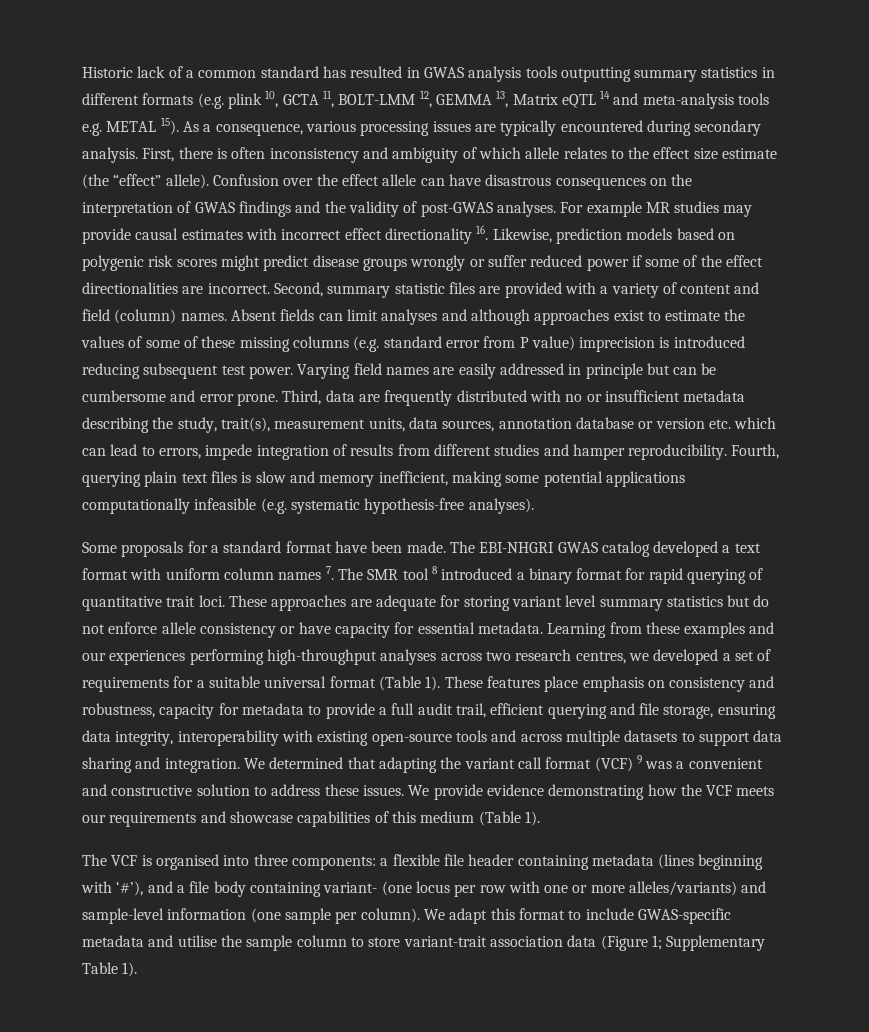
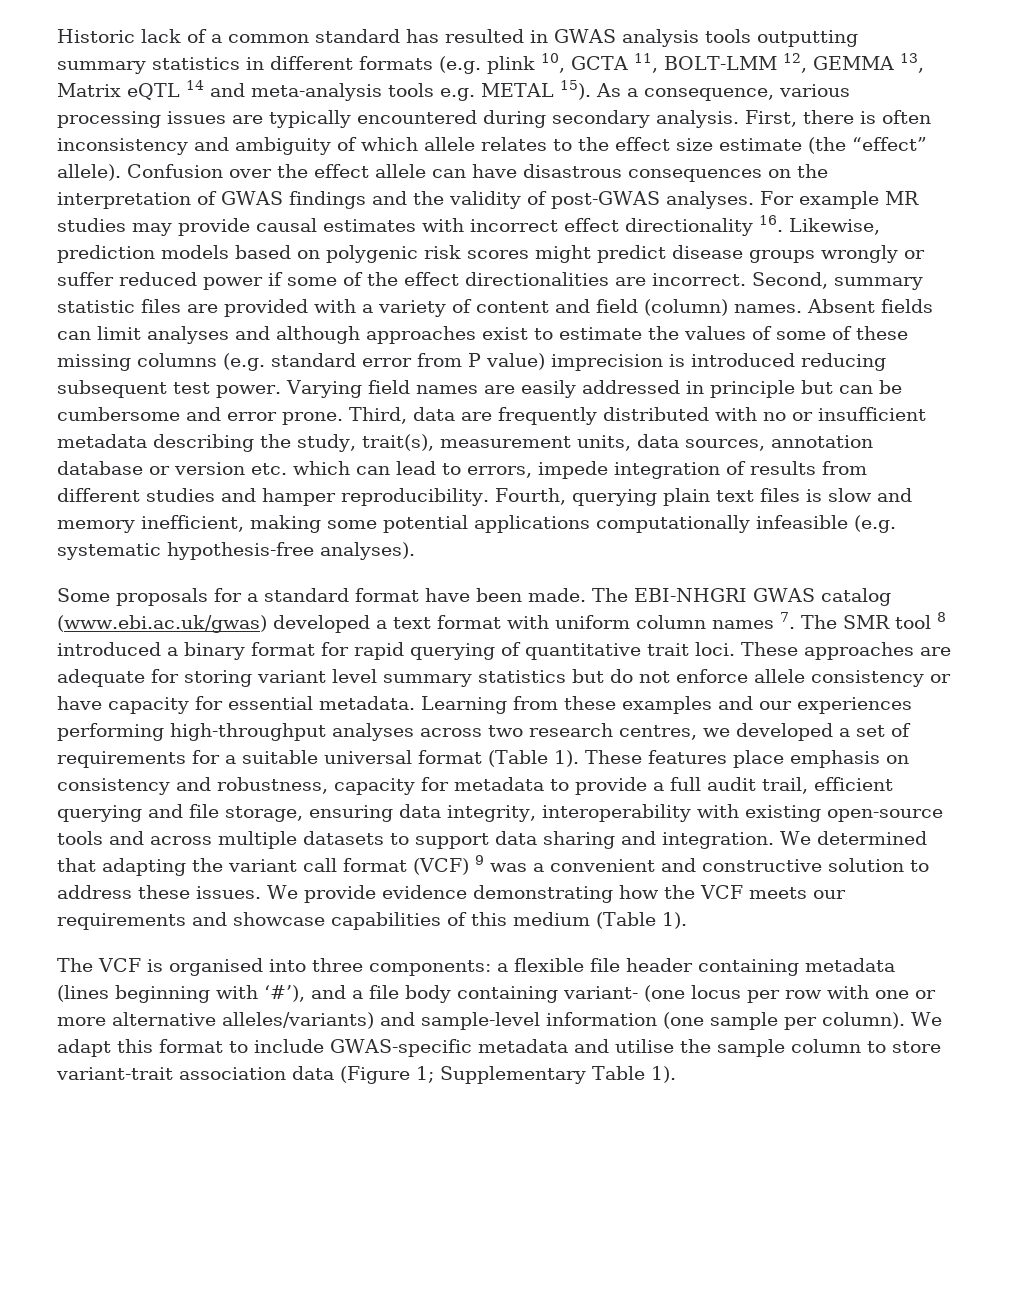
(650, 549) none -> [57,615,267,633] (www.ebi.ac.uk/gwas)
(625, 889) none -> [112,1012,216,1026] alternative

